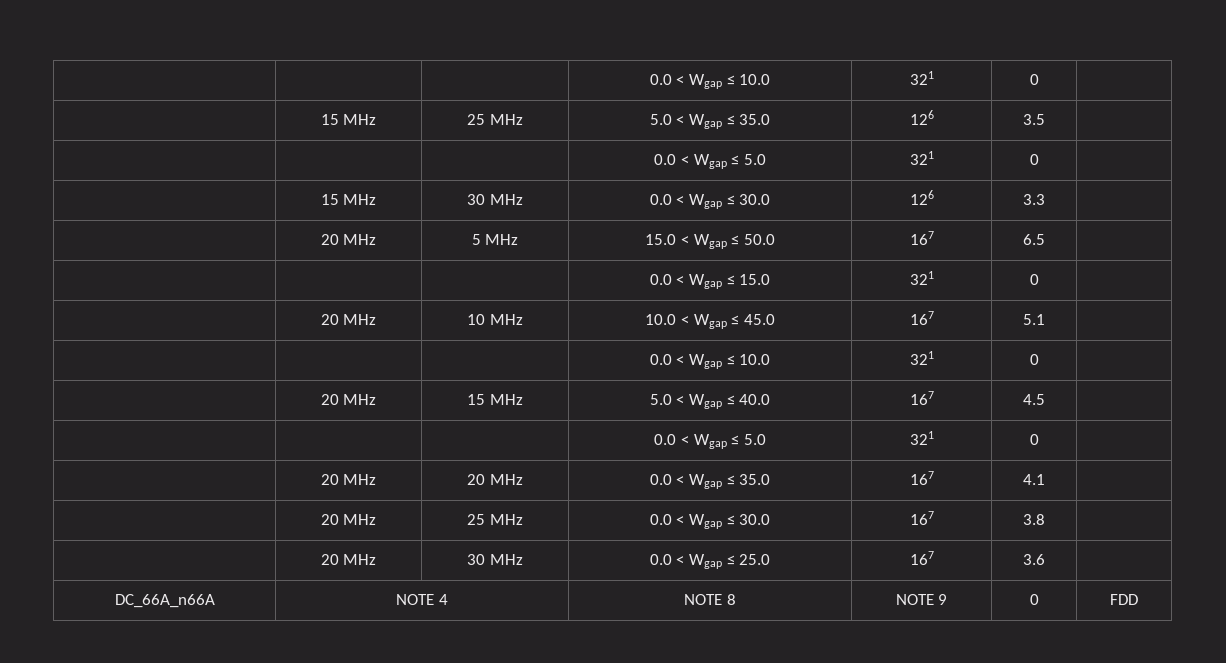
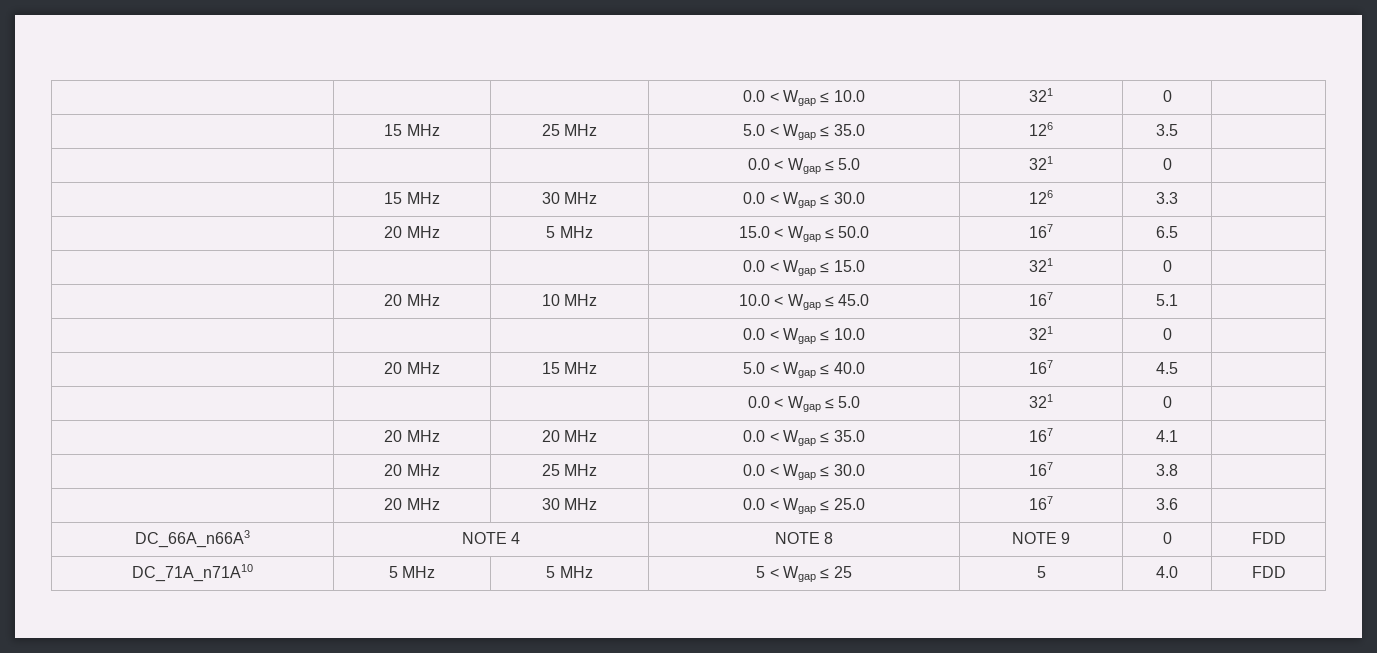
[114,594,215,608] DC_66A_n66A -> [135,530,250,548] DC_66A_n66A3
(1138, 599) none -> [132,564,253,582] [388,566,436,578] [546,566,593,578] [756,566,852,582] [1036,566,1046,578] [1156,566,1178,578] [1251,566,1286,578] // DC_71A_n71A10 | 5 MHz | 5 MHz | 5 < Wgap ≤ 25 | 5 | 4.0 | FDD

